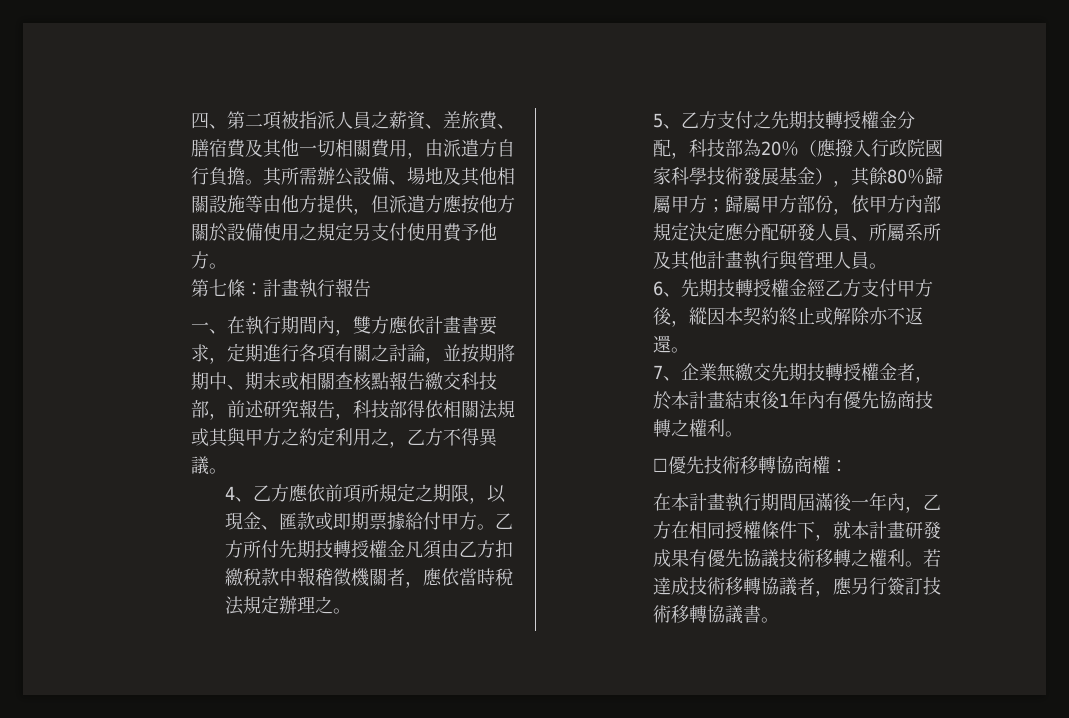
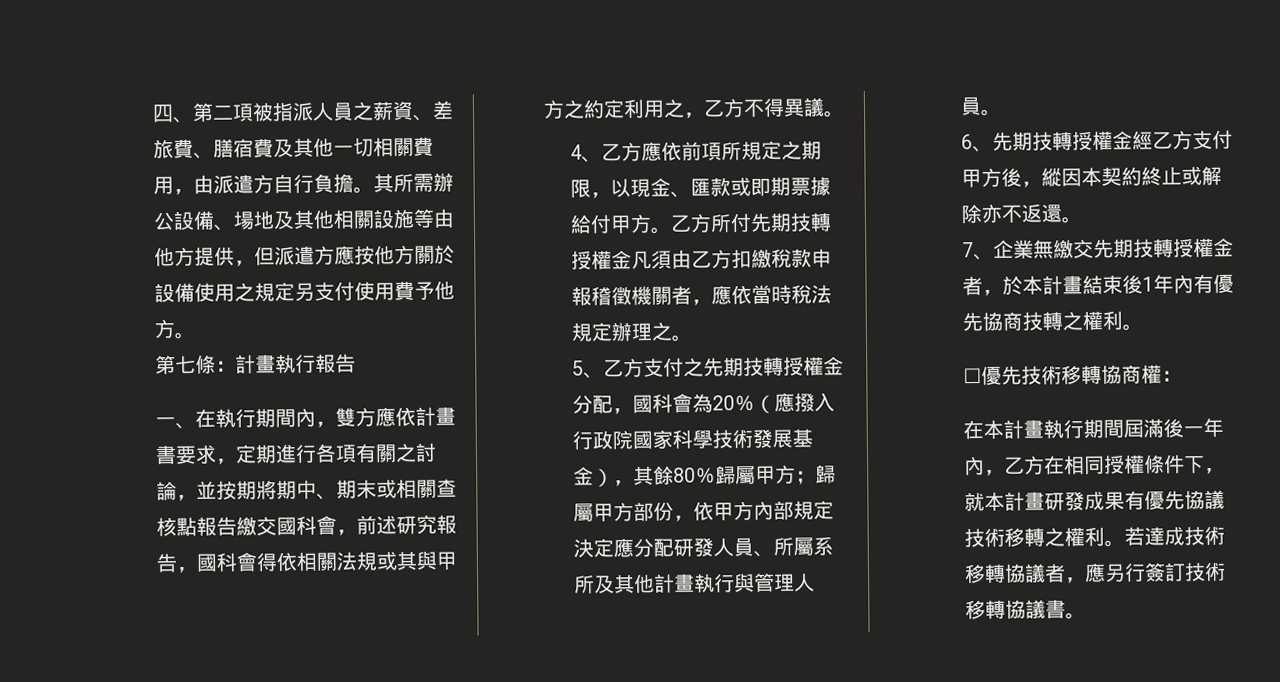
[460,372,497,390] [190,400,209,418] 科技部 -> [275,515,337,536] 國科會
[352,400,407,418] 科技部 -> [195,552,257,572] 國科會
[689,139,744,157] 科技部 -> [631,393,693,414] 國科會

